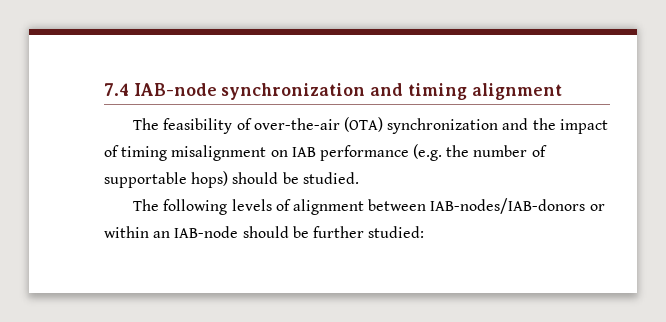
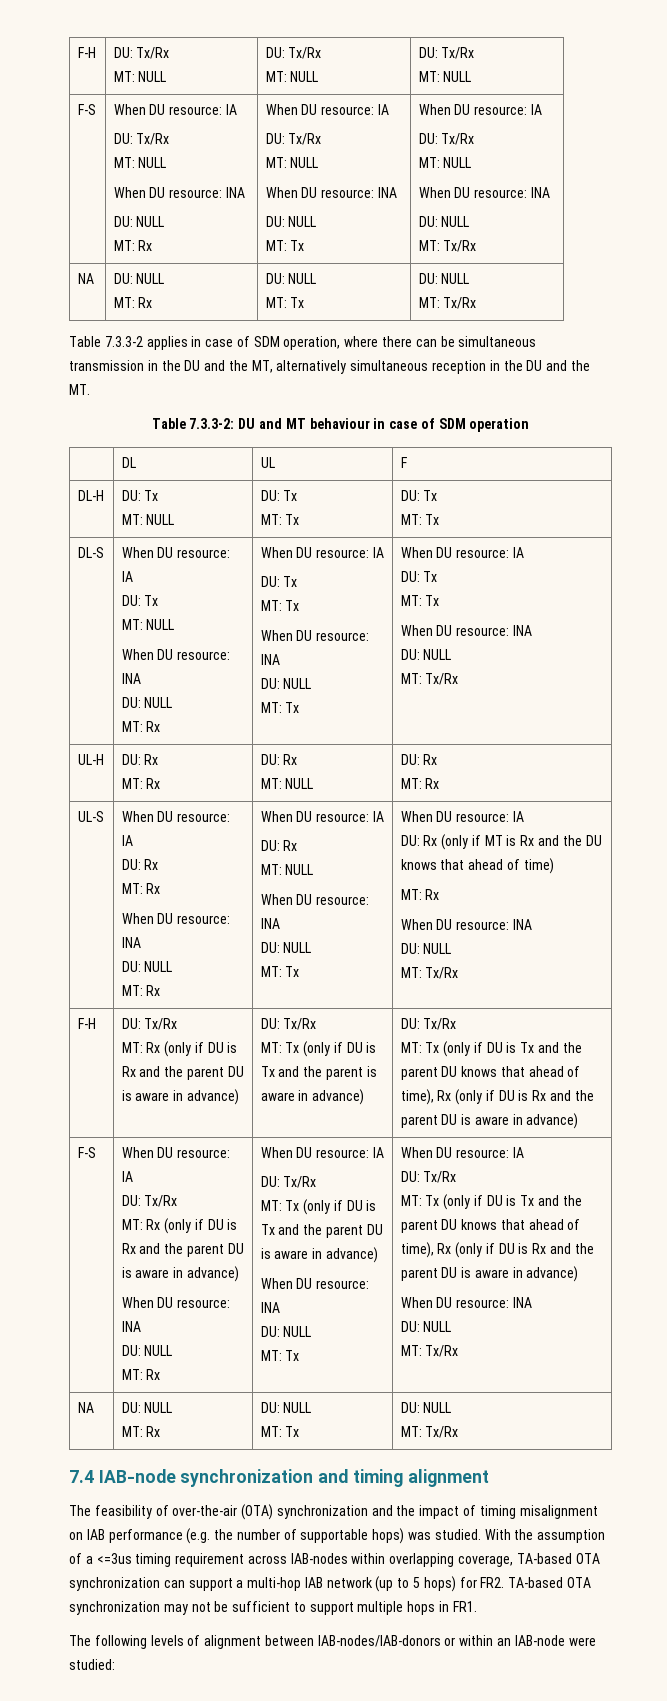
(104, 89) none -> [77,47,96,58] [113,47,170,59] [113,71,167,82] [265,47,322,59] [265,71,319,82] [418,47,475,59] [418,71,472,82] [77,104,96,115] [113,104,237,115] [113,133,170,145] [113,157,167,168] [113,187,245,198] [113,216,165,227] [113,240,153,251] [265,104,389,115] [265,133,322,145] [265,157,319,168] [265,187,397,198] [265,216,317,227] [265,240,305,251] [418,104,542,115] [418,133,475,145] [418,157,472,168] [418,187,550,198] [418,216,470,227] [418,240,477,252] [77,273,94,284] [113,273,165,284] [113,297,153,308] [265,273,317,284] [265,297,305,308] [418,273,470,284] [418,297,477,309] [69,336,537,350] [69,360,590,374] [69,384,90,395] [151,418,530,432] [121,457,136,468] [260,457,275,468] [400,457,407,468] [77,490,104,501] [121,490,159,501] [121,514,175,525] [260,490,298,501] [260,514,300,525] [400,490,438,501] [400,514,440,525] [77,547,104,558] [121,547,231,558] [121,571,133,582] [121,595,159,606] [121,619,175,630] [121,649,231,660] [121,673,141,684] [121,697,173,708] [121,721,161,732] [260,547,384,558] [260,576,298,587] [260,600,300,611] [260,630,370,641] [260,654,280,665] [260,678,312,689] [260,702,300,713] [400,547,524,558] [400,571,438,582] [400,595,440,606] [400,625,532,636] [400,649,452,660] [400,673,459,685] [77,754,104,765] [121,754,159,765] [121,778,161,789] [260,754,298,765] [260,778,314,789] [400,754,438,765] [400,778,440,789] [77,811,104,822] [121,811,231,822] [121,835,133,846] [121,859,159,870] [121,883,161,894] [121,913,231,924] [121,937,141,948] [121,961,173,972] [121,985,161,996] [260,811,384,822] [260,840,298,851] [260,864,314,875] [260,894,370,905] [260,918,280,929] [260,942,312,953] [260,966,300,977] [400,811,524,822] [400,834,602,850] [400,858,554,874] [400,889,440,900] [400,919,532,930] [400,943,452,954] [400,967,459,979] [77,1018,96,1029] [121,1018,178,1030] [121,1041,238,1057] [121,1066,244,1080] [121,1089,239,1105] [260,1018,317,1030] [260,1041,377,1057] [260,1066,377,1080] [260,1089,365,1105] [400,1018,457,1030] [400,1041,582,1057] [400,1066,581,1080] [400,1089,594,1105] [400,1113,579,1129] [77,1147,96,1158] [121,1147,231,1158] [121,1171,133,1182] [121,1195,178,1207] [121,1218,238,1234] [121,1243,244,1257] [121,1266,239,1282] [121,1297,231,1308] [121,1321,141,1332] [121,1345,173,1356] [121,1369,161,1380] [260,1147,384,1158] [260,1176,317,1188] [260,1199,377,1215] [260,1224,383,1238] [260,1247,378,1263] [260,1278,370,1289] [260,1302,280,1313] [260,1326,312,1337] [260,1350,300,1361] [400,1147,524,1158] [400,1171,457,1183] [400,1194,582,1210] [400,1219,581,1233] [400,1242,594,1258] [400,1266,579,1282] [400,1297,532,1308] [400,1321,452,1332] [400,1345,459,1357] [77,1402,94,1413] [121,1402,173,1413] [121,1426,161,1437] [260,1402,312,1413] [260,1426,300,1437] [400,1402,452,1413] [400,1426,459,1438] F-H | DU: Tx/Rx // MT: NULL | DU: Tx/Rx // MT: NULL | DU: Tx/Rx // MT: NULL // F-S | When DU resource: IA // DU: Tx/Rx // MT: NULL // When DU resource: INA // DU: NULL // MT: Rx | When DU resource: IA // DU: Tx/Rx // MT: NULL // When DU resource: INA // DU: NULL // MT: Tx | When DU resource: IA // DU: Tx/Rx // MT: NULL // When DU resource: INA // DU: NULL // MT: Tx/Rx // NA | DU: NULL // MT: Rx | DU: NULL // MT: Tx | DU: NULL // MT: Tx/Rx // Table 7.3.3-2 applies in case of SDM operation, where there can be simultaneous transmission in the DU and the MT, alternatively simultaneous reception in the DU and the MT. // Table 7.3.3-2: DU and MT behaviour in case of SDM operation // | DL | UL | F // DL-H | DU: Tx // MT: NULL | DU: Tx // MT: Tx | DU: Tx // MT: Tx // DL-S | When DU resource: IA // DU: Tx // MT: NULL // When DU resource: INA // DU: NULL // MT: Rx | When DU resource: IA // DU: Tx // MT: Tx // When DU resource: INA // DU: NULL // MT: Tx | When DU resource: IA // DU: Tx // MT: Tx // When DU resource: INA // DU: NULL // MT: Tx/Rx // UL-H | DU: Rx // MT: Rx | DU: Rx // MT: NULL | DU: Rx // MT: Rx // UL-S | When DU resource: IA // DU: Rx // MT: Rx // When DU resource: INA // DU: NULL // MT: Rx | When DU resource: IA // DU: Rx // MT: NULL // When DU resource: INA // DU: NULL // MT: Tx | When DU resource: IA // DU: Rx (only if MT is Rx and the DU knows that ahead of time) // MT: Rx // When DU resource: INA // DU: NULL // MT: Tx/Rx // F-H | DU: Tx/Rx // MT: Rx (only if DU is Rx and the parent DU is aware in advance) | DU: Tx/Rx // MT: Tx (only if DU is Tx and the parent is aware in advance) | DU: Tx/Rx // MT: Tx (only if DU is Tx and the parent DU knows that ahead of time), Rx (only if DU is Rx and the parent DU is aware in advance) // F-S | When DU resource: IA // DU: Tx/Rx // MT: Rx (only if DU is Rx and the parent DU is aware in advance) // When DU resource: INA // DU: NULL // MT: Rx | When DU resource: IA // DU: Tx/Rx // MT: Tx (only if DU is Tx and the parent DU is aware in advance) // When DU resource: INA // DU: NULL // MT: Tx | When DU resource: IA // DU: Tx/Rx // MT: Tx (only if DU is Tx and the parent DU knows that ahead of time), Rx (only if DU is Rx and the parent DU is aware in advance) // When DU resource: INA // DU: NULL // MT: Tx/Rx // NA | DU: NULL // MT: Rx | DU: NULL // MT: Tx | DU: NULL // MT: Tx/Rx //
[232,172,359,184] should be studied. -> [408,1529,606,1543] [69,1553,600,1567] [69,1576,591,1592] [69,1601,477,1615] was studied. With the assumption of a <=3us timing requirement across IAB-nodes within overlapping coverage, TA-based OTA synchronization can support a multi-hop IAB network (up to 5 hops) for FR2. TA-based OTA synchronization may not be sufficient to support multiple hops in FR1.
[242,226,364,238] should be further -> [568,1637,596,1646] were

